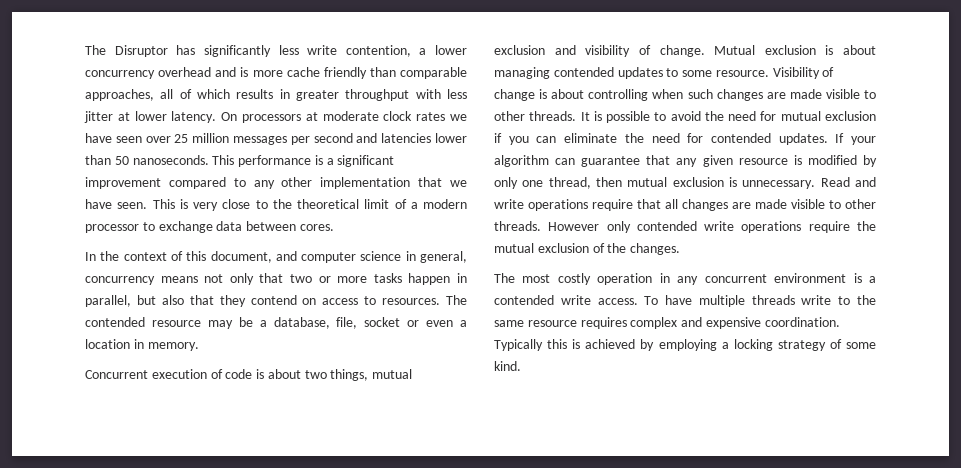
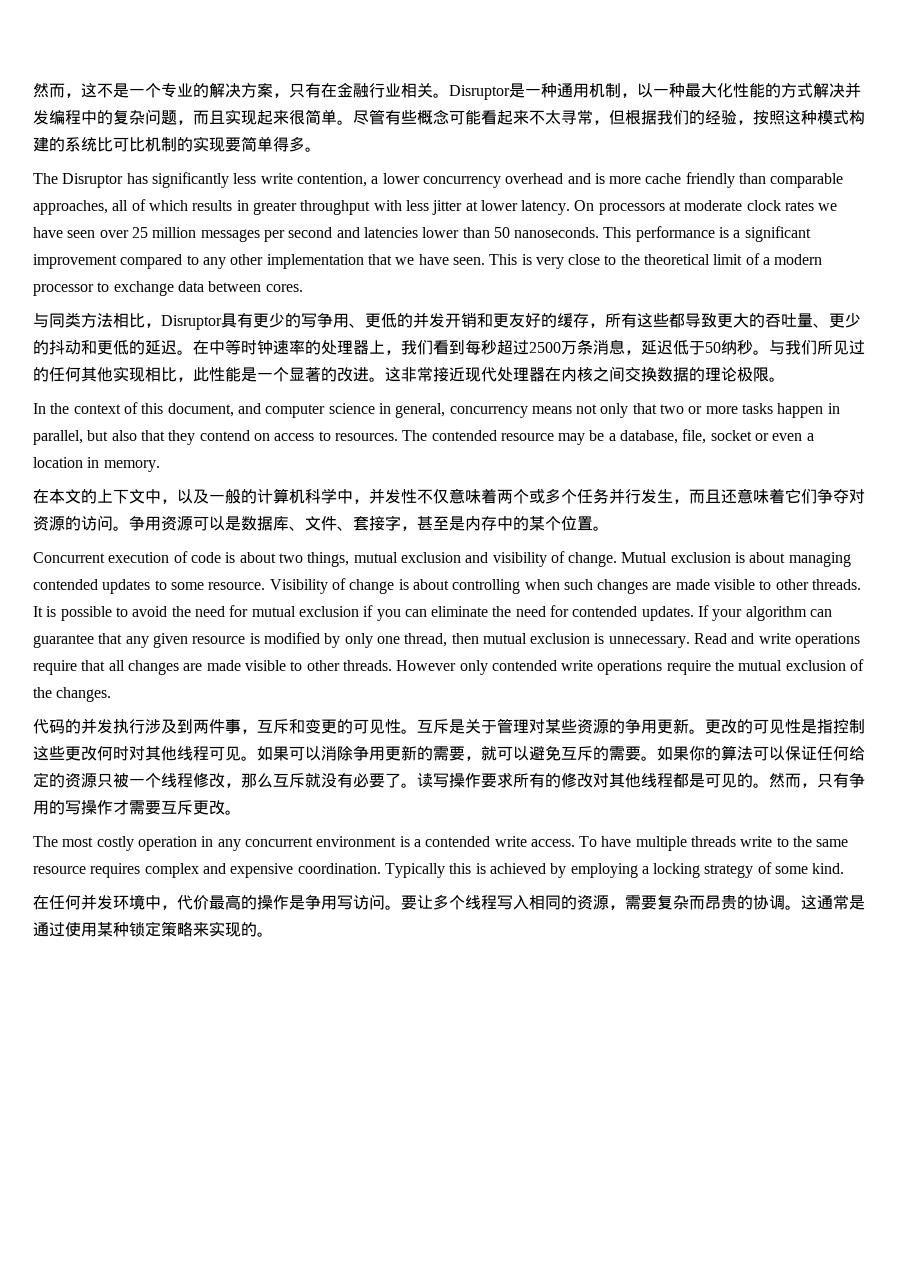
(85, 50) none -> [33,82,861,100] [33,109,865,125] [33,136,321,152] 然而，这不是一个专业的解决方案，只有在金融行业相关。Disruptor是一种通用机制，以一种最大化性能的方式解决并发编程中的复杂问题，而且实现起来很简单。尽管有些概念可能看起来不太寻常，但根据我们的经验，按照这种模式构建的系统比可比机制的实现要简单得多。 //
(334, 227) none -> [33,312,861,330] [33,339,865,355] [33,366,785,382] // 与同类方法相比，Disruptor具有更少的写争用、更低的并发开销和更友好的缓存，所有这些都导致更大的吞吐量、更少的抖动和更低的延迟。在中等时钟速率的处理器上，我们看到每秒超过2500万条消息，延迟低于50纳秒。与我们所见过的任何其他实现相比，此性能是一个显著的改进。这非常接近现代处理器在内核之间交换数据的理论极限。
(199, 346) none -> [33,488,865,504] [33,515,609,531] // 在本文的上下文中，以及一般的计算机科学中，并发性不仅意味着两个或多个任务并行发生，而且还意味着它们争夺对资源的访问。争用资源可以是数据库、文件、套接字，甚至是内存中的某个位置。
(681, 249) none -> [33,718,865,734] [33,745,865,761] [33,772,865,788] [33,800,241,815] // 代码的并发执行涉及到两件事，互斥和变更的可见性。互斥是关于管理对某些资源的争用更新。更改的可见性是指控制这些更改何时对其他线程可见。如果可以消除争用更新的需要，就可以避免互斥的需要。如果你的算法可以保证任何给定的资源只被一个线程修改，那么互斥就没有必要了。读写操作要求所有的修改对其他线程都是可见的。然而，只有争用的写操作才需要互斥更改。
(521, 366) none -> [33,894,865,910] [33,921,273,937] // 在任何并发环境中，代价最高的操作是争用写访问。要让多个线程写入相同的资源，需要复杂而昂贵的协调。这通常是通过使用某种锁定策略来实现的。

